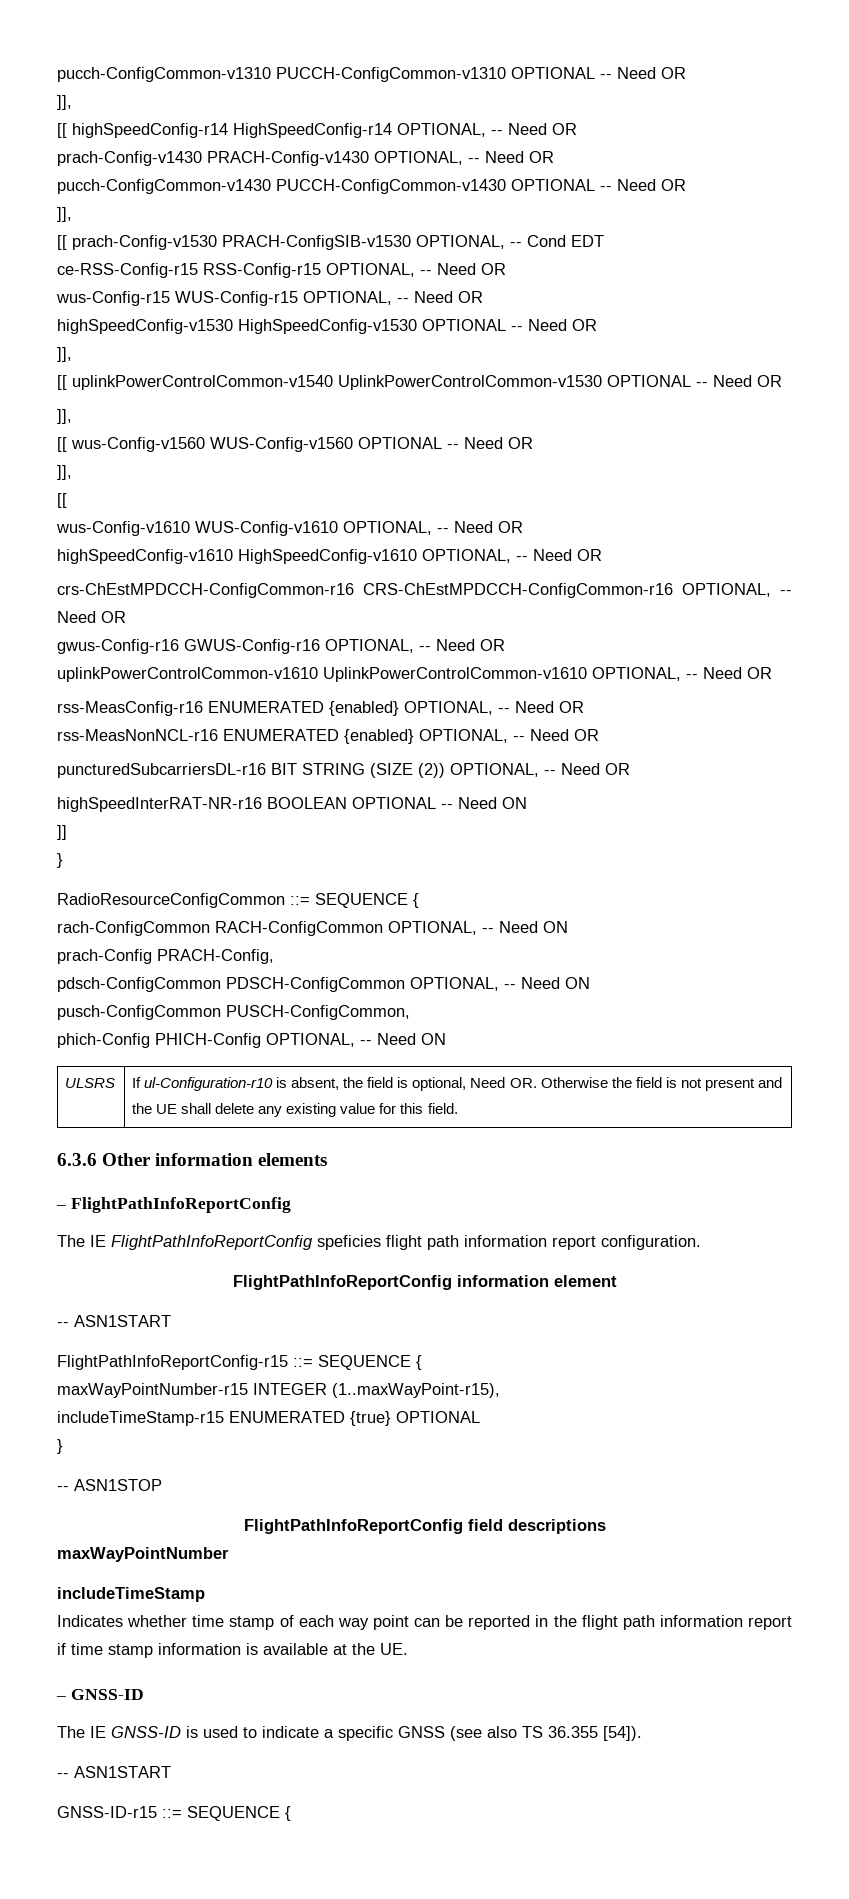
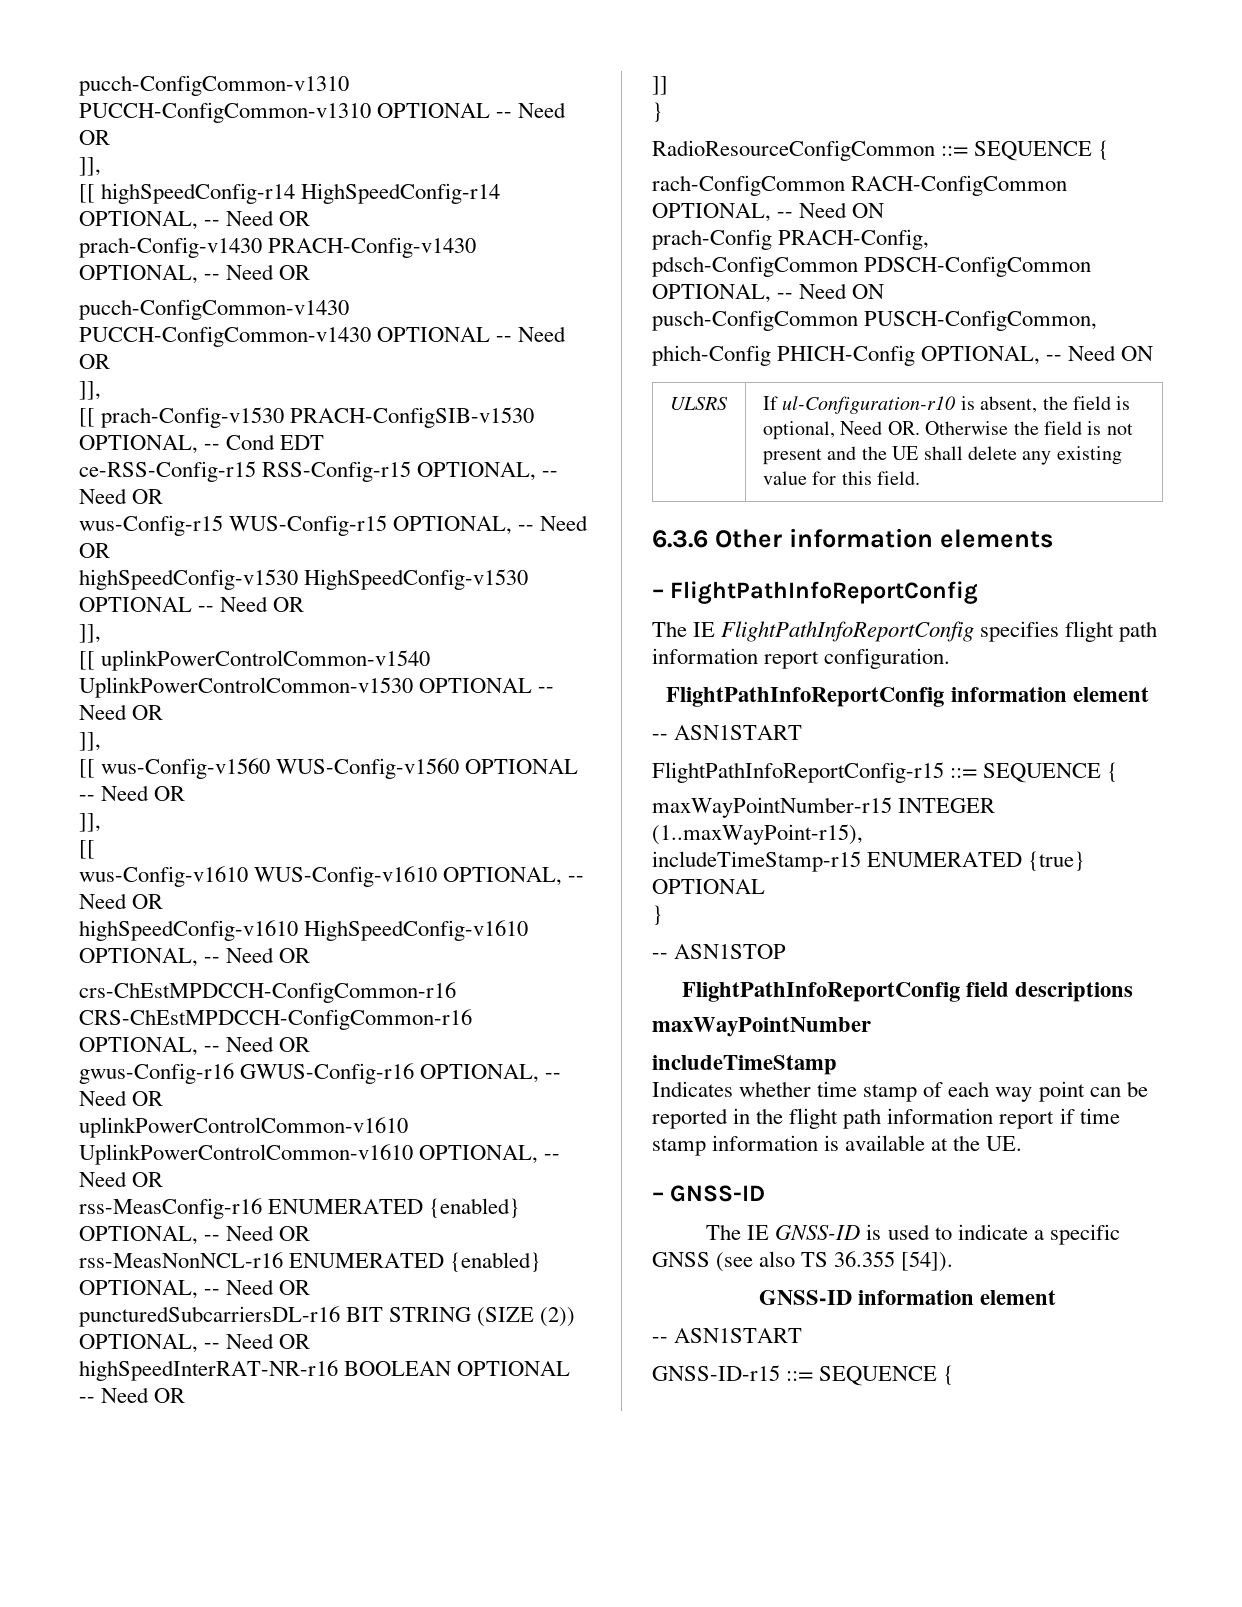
[502,797,527,809] ON -> [154,1388,186,1403] OR
[317,1235,381,1250] speficies -> [980,621,1060,642] specifies
(642, 1733) none -> [758,1290,1057,1305] // GNSS-ID information element

